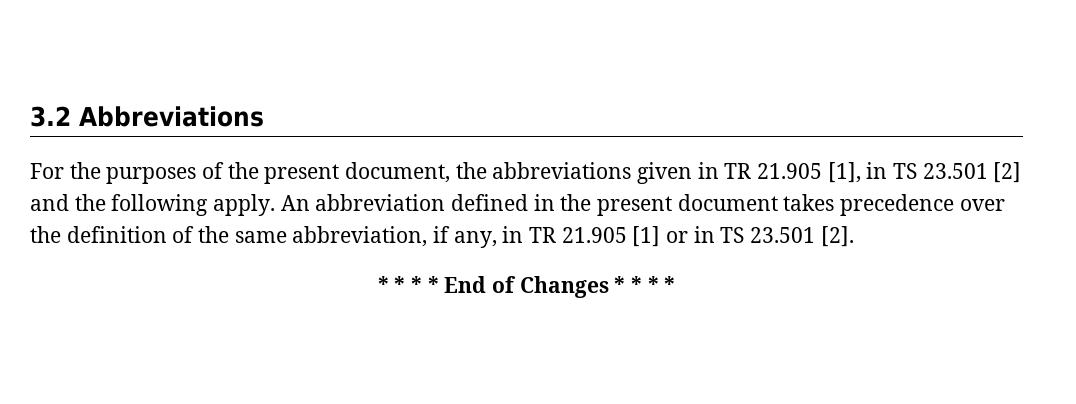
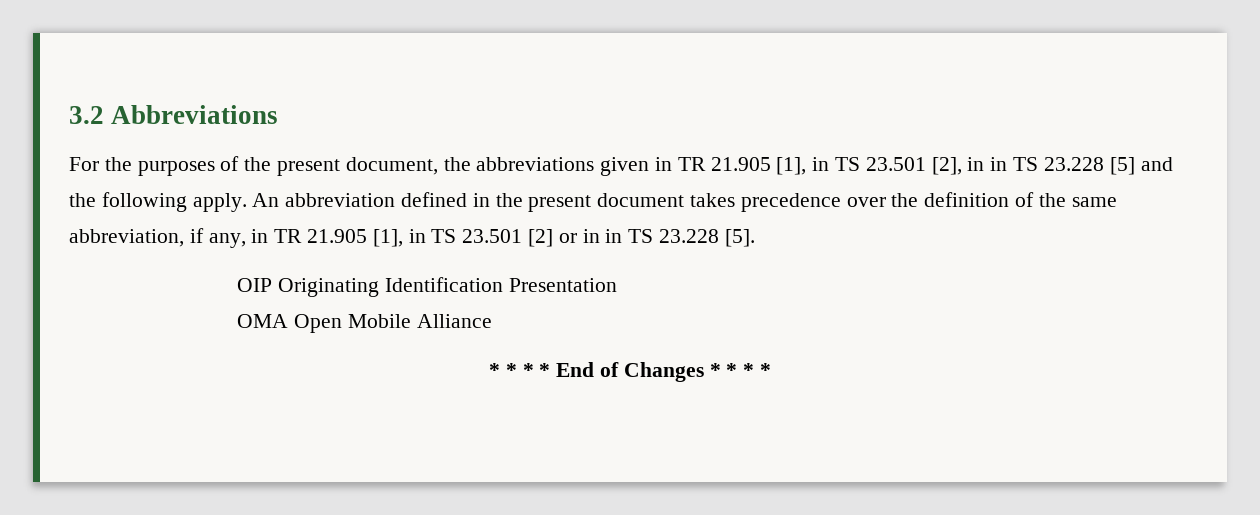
[993,162,1022,183] [2] -> [931,157,1135,175] [2], in in TS 23.228 [5]
[632,226,854,247] [1] or in TS 23.501 [2]. -> [372,229,755,247] [237,277,617,297] [237,314,492,333] [1], in TS 23.501 [2] or in in TS 23.228 [5]. // OIP Originating Identification Presentation // OMA Open Mobile Alliance

